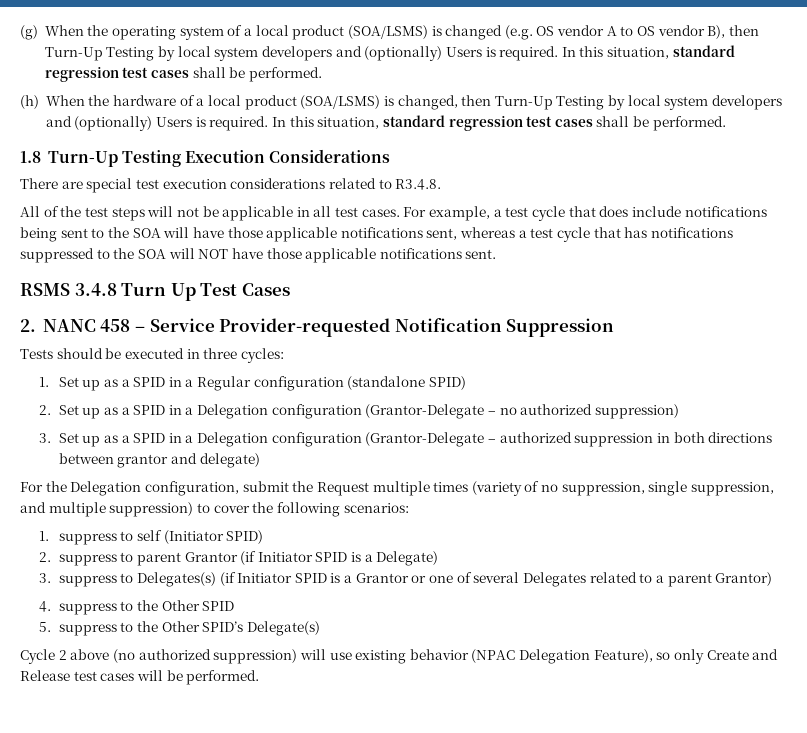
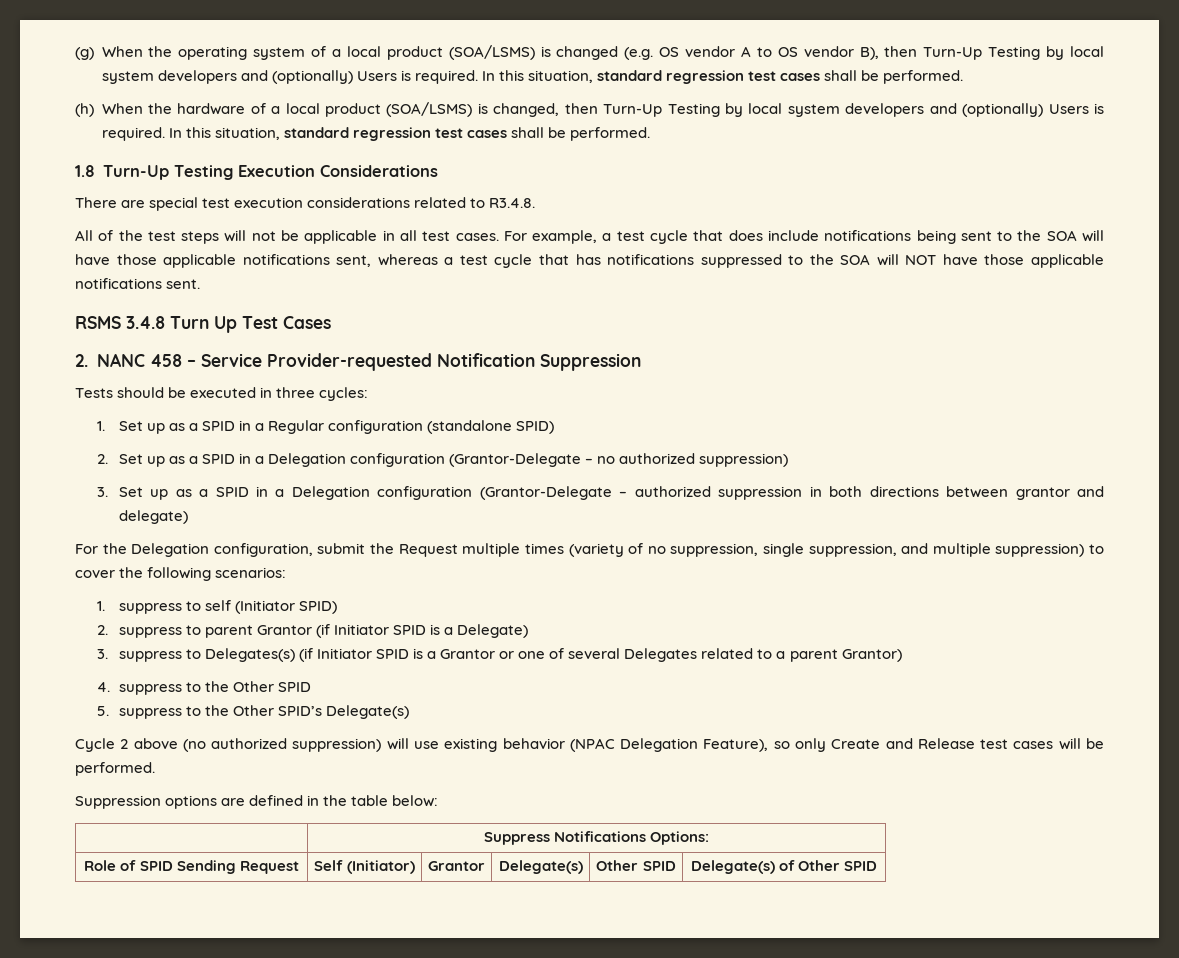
(260, 677) none -> [75,795,439,809] [483,831,710,845] [84,860,299,874] [314,860,415,874] [428,861,485,871] [498,860,583,874] [596,860,676,871] [690,860,878,874] // Suppression options are defined in the table below: // | Suppress Notifications Options: // Role of SPID Sending Request | Self (Initiator) | Grantor | Delegate(s) | Other SPID | Delegate(s) of Other SPID

